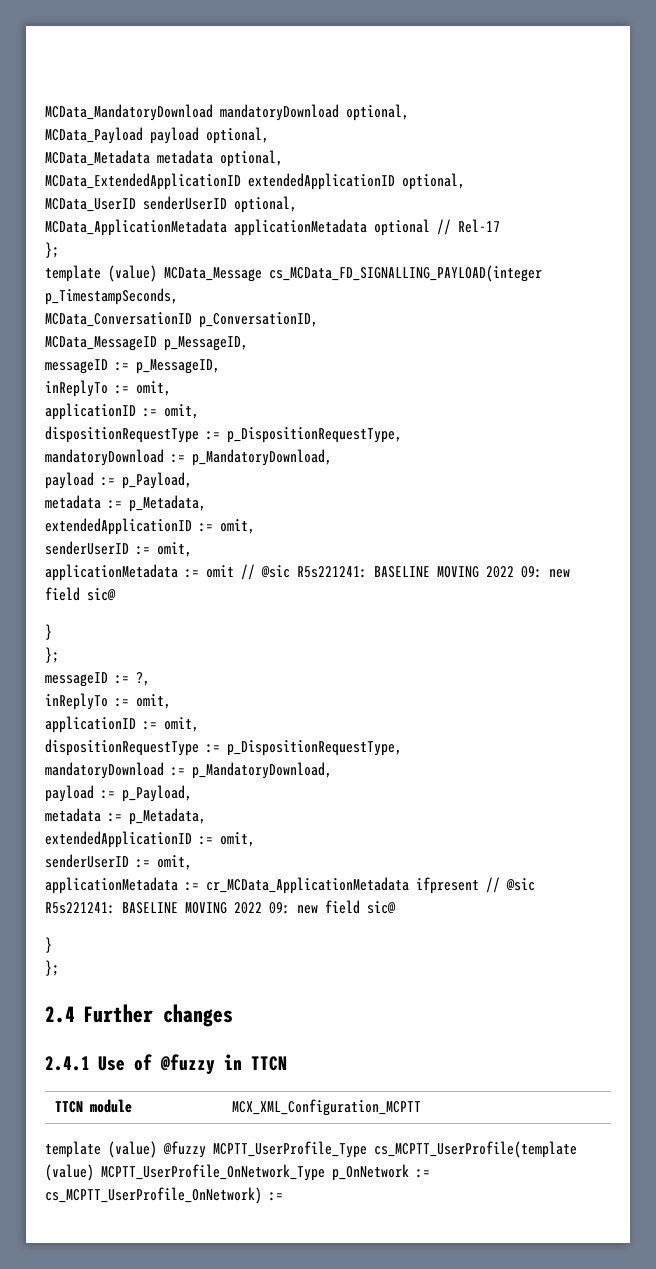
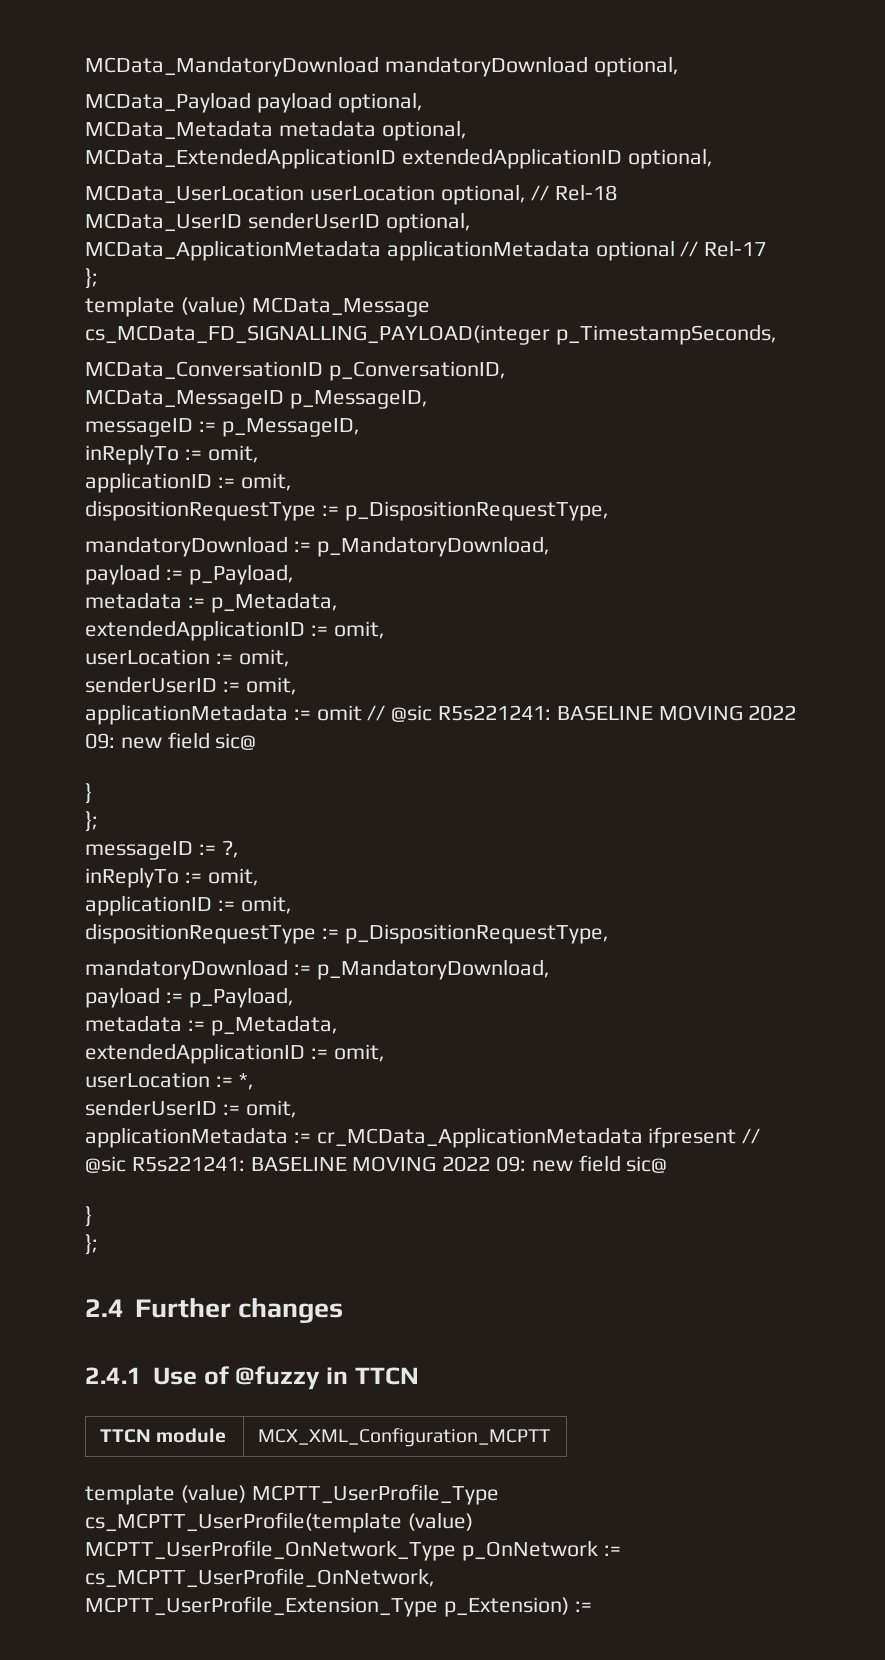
(465, 181) none -> [85,184,618,205] // MCData_UserLocation userLocation optional, // Rel-18
(255, 526) none -> [85,649,290,667] // userLocation := omit,
(255, 839) none -> [85,1072,254,1090] // userLocation := *,
[163,1141,206,1158] @fuzzy -> (246, 1493) none
[45,1187,262,1204] cs_MCPTT_UserProfile_OnNetwork) -> [85,1568,435,1588] [85,1596,569,1617] cs_MCPTT_UserProfile_OnNetwork, // MCPTT_UserProfile_Extension_Type p_Extension)

